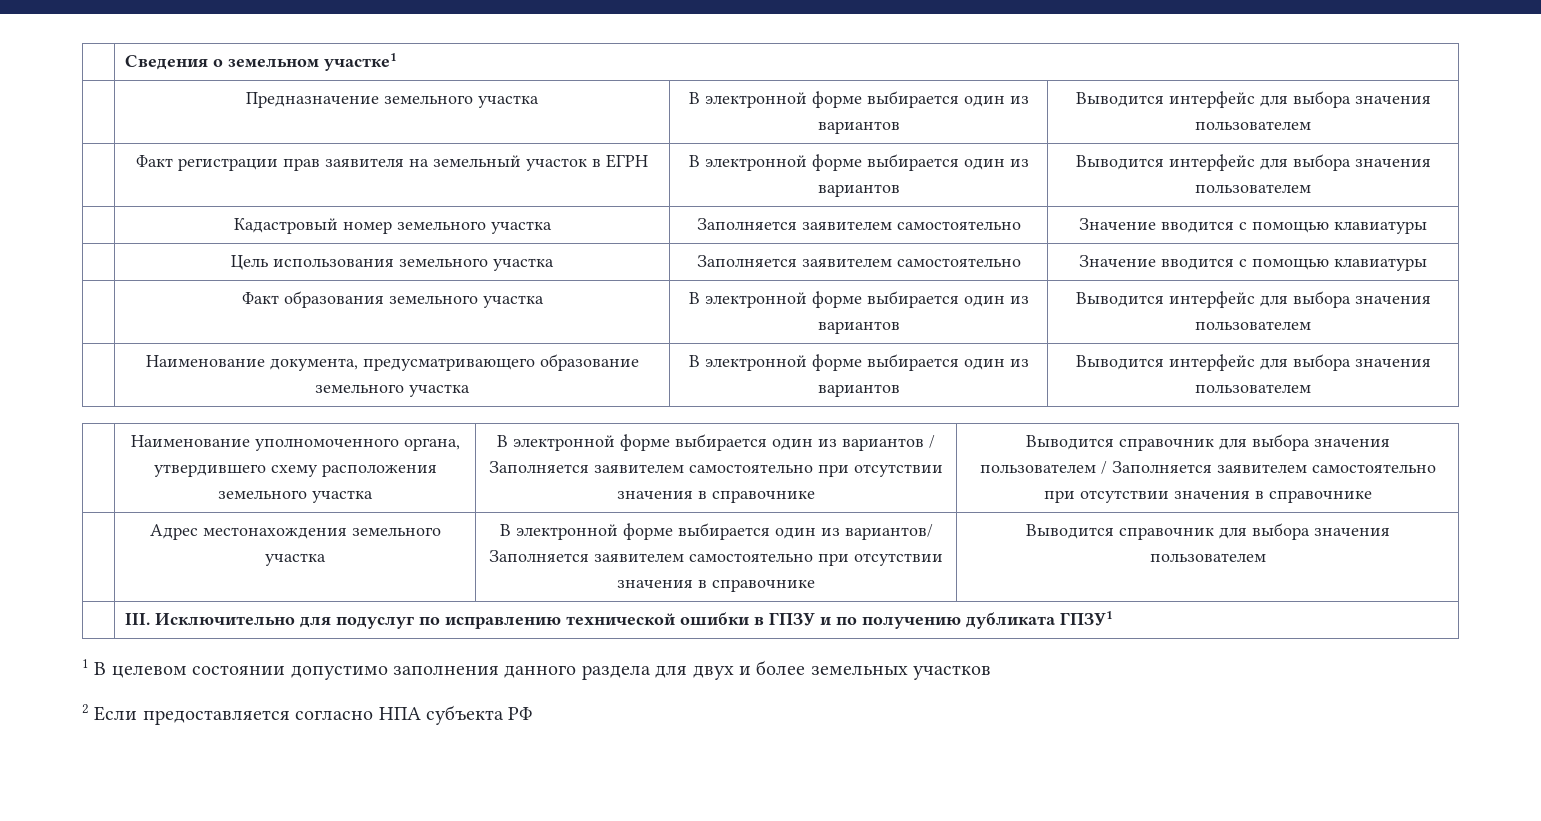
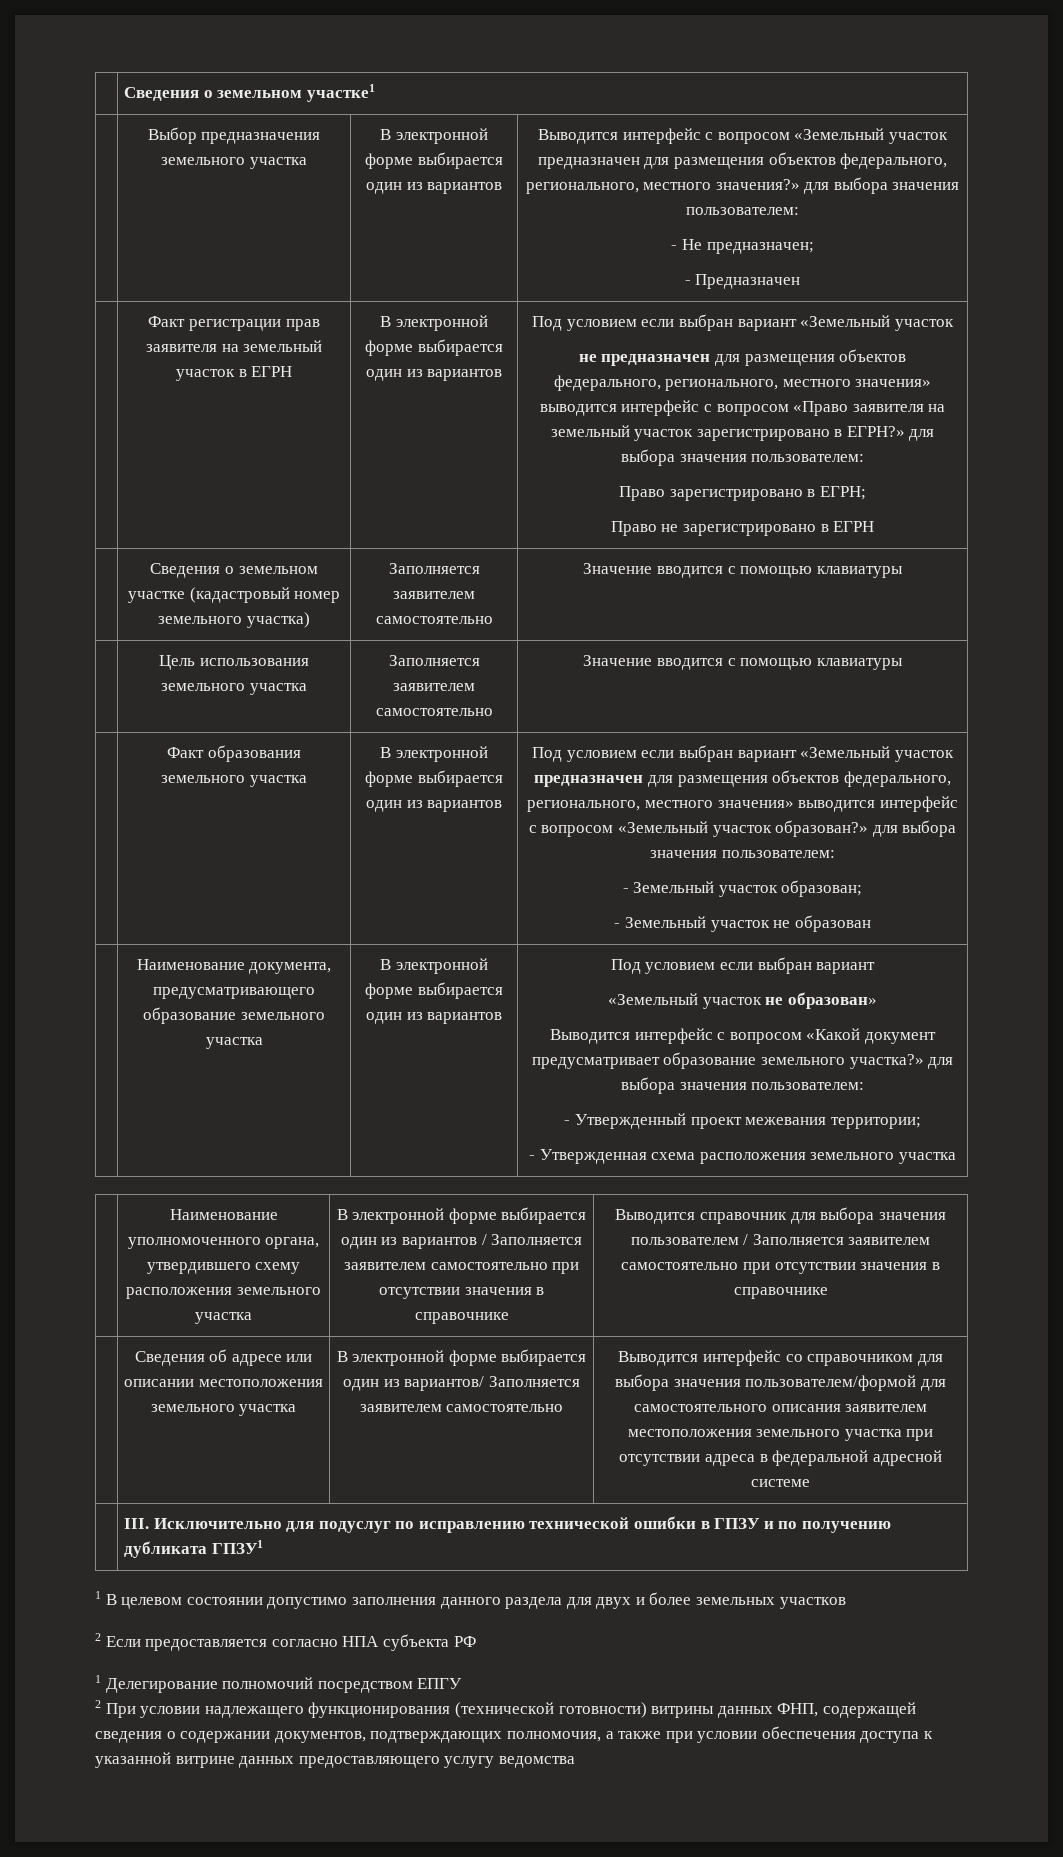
[246,92,379,108] Предназначение -> [147,127,321,144] Выбор предназначения
[1259,91,1431,108] [1195,121,1311,130] для выбора значения пользователем -> [705,128,948,144] [537,152,948,169] [525,177,960,194] [686,207,799,215] [671,239,814,254] [684,274,801,289] c вопросом «Земельный участок предназначен для размещения объектов федерального, регионального, местного значения?» для выбора значения пользователем: // - Не предназначен; // - Предназначен
[1075,154,1431,171] [1195,184,1311,193] [233,218,338,234] Выводится интерфейс для выбора значения пользователем // | Кадастровый -> [532,314,954,331] [578,349,907,366] [553,375,932,391] [539,400,946,416] [550,425,935,441] [620,449,865,466] [619,486,866,501] [610,521,875,536] [150,563,318,578] [127,587,290,603] Под условием если выбран вариант «Земельный участок // не предназначен для размещения объектов федерального, регионального, местного значения» выводится интерфейс с вопросом «Право заявителя на земельный участок зарегистрировано в ЕГРН?» для выбора значения пользователем: // Право зарегистрировано в ЕГРН; // Право не зарегистрировано в ЕГРН // | Сведения о земельном участке (кадастровый
[490,221,552,234] участка -> [246,612,310,628] участка)
[1075,291,1431,308] [1195,321,1311,330] Выводится интерфейс для выбора значения пользователем -> [532,745,954,762] [534,770,951,787] [527,796,958,812] [528,820,957,837] [650,850,835,858] [622,880,863,897] [614,915,871,932] Под условием если выбран вариант «Земельный участок предназначен для размещения объектов федерального, регионального, местного значения» выводится интерфейс с вопросом «Земельный участок образован?» для выбора значения пользователем: // - Земельный участок образован; // - Земельный участок не образован
[1075,354,1431,371] [1195,384,1311,393] Выводится интерфейс для выбора значения пользователем -> [610,957,876,974] [608,992,877,1009] [550,1028,936,1044] [531,1052,954,1069] [620,1077,865,1094] [564,1113,921,1129] [529,1149,956,1164] Под условием если выбран вариант // «Земельный участок не образован» // Выводится интерфейс с вопросом «Какой документ предусматривает образование земельного участка?» для выбора значения пользователем: // - Утвержденный проект межевания территории; // - Утвержденная схема расположения земельного участка
[149,524,347,540] Адрес местонахождения -> [134,1349,313,1366] [124,1379,323,1387] Сведения об адресе или описании местоположения
[818,553,943,566] [617,579,815,592] [1025,523,1390,540] [1149,553,1266,562] при отсутствии значения в справочнике | Выводится справочник для выбора значения пользователем -> [618,1350,943,1366] [615,1374,946,1391] [633,1404,928,1412] [627,1429,934,1441] [619,1450,942,1466] [751,1479,810,1487] | Выводится интерфейс со справочником для выбора значения пользователем/формой для самостоятельного описания заявителем местоположения земельного участка при отсутствии адреса в федеральной адресной системе
(533, 713) none -> [95,1675,463,1693] [95,1700,916,1718] [95,1726,934,1743] [95,1752,575,1768] // 1 Делегирование полномочий посредством ЕПГУ // 2 При условии надлежащего функционирования (технической готовности) витрины данных ФНП, содержащей сведения о содержании документов, подтверждающих полномочия, а также при условии обеспечения доступа к указанной витрине данных предоставляющего услугу ведомства

